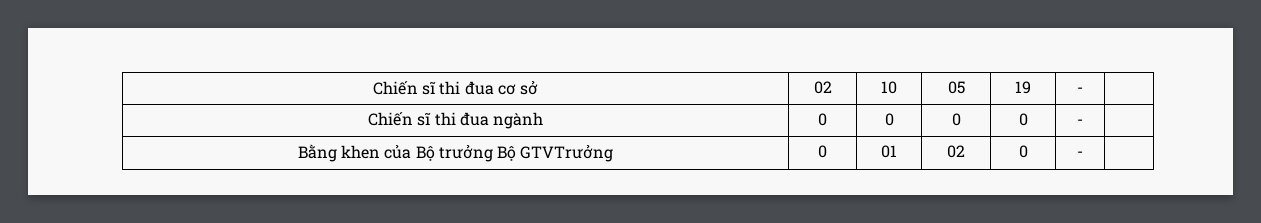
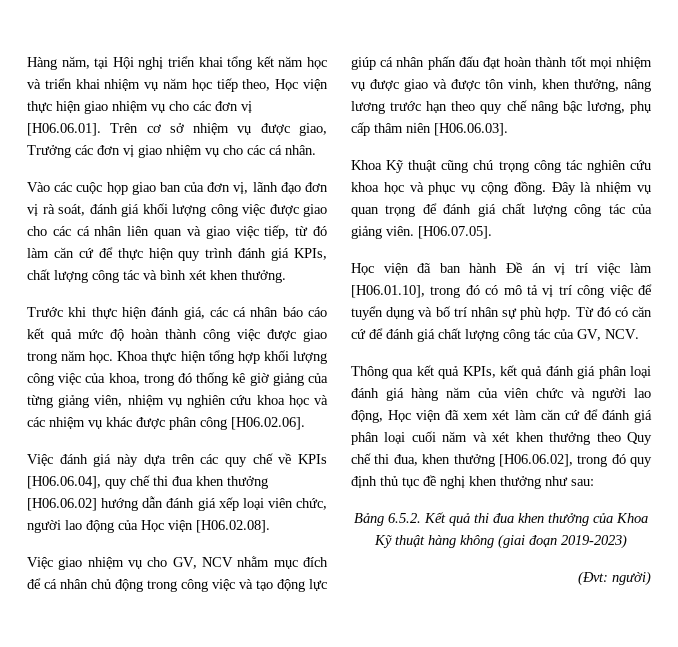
[372,80,539,95] [813,81,832,94] [881,81,897,94] [947,81,965,94] [1015,81,1031,94] [1077,87,1083,93] [367,112,544,129] [818,113,827,126] [884,113,894,126] [951,113,961,126] [1018,113,1028,126] [1077,119,1083,125] [297,144,614,162] [818,145,827,158] [881,145,897,158] [947,145,965,158] [1018,145,1028,158] [1077,151,1083,157] Chiến sĩ thi đua cơ sở | 02 | 10 | 05 | 19 | - | // Chiến sĩ thi đua ngành | 0 | 0 | 0 | 0 | - | // Bằng khen của Bộ trưởng Bộ GTVTrưởng | 0 | 01 | 02 | 0 | - | -> [27,56,327,70] [27,78,329,92] [27,101,252,114] [27,123,327,136] [27,145,316,158] [27,182,329,195] [27,203,327,217] [27,225,327,239] [27,247,327,261] [27,269,286,283] [27,307,328,320] [27,328,327,342] [27,350,327,364] [27,372,328,386] [27,395,329,408] [27,417,305,430] [27,453,327,467] [27,475,268,489] [27,496,327,511] [27,520,270,533] [27,556,328,570] [27,578,327,592] [351,56,652,70] [351,79,651,92] [351,100,651,114] [351,122,508,136] [351,160,651,173] [351,181,651,195] [351,203,652,217] [351,226,492,239] [351,262,652,275] [351,284,652,298] [351,306,652,320] [351,328,639,342] [351,365,651,379] [351,387,651,401] [351,409,652,423] [351,431,652,445] [351,453,652,467] [351,475,594,489] [354,512,648,526] [374,534,627,549] [578,571,651,586] Hàng năm, tại Hội nghị triển khai tổng kết năm học và triển khai nhiệm vụ năm học tiếp theo, Học viện thực hiện giao nhiệm vụ cho các đơn vị [H06.06.01]. Trên cơ sở nhiệm vụ được giao, Trưởng các đơn vị giao nhiệm vụ cho các cá nhân. // Vào các cuộc họp giao ban của đơn vị, lãnh đạo đơn vị rà soát, đánh giá khối lượng công việc được giao cho các cá nhân liên quan và giao việc tiếp, từ đó làm căn cứ để thực hiện quy trình đánh giá KPIs, chất lượng công tác và bình xét khen thưởng. // Trước khi thực hiện đánh giá, các cá nhân báo cáo kết quả mức độ hoàn thành công việc được giao trong năm học. Khoa thực hiện tổng hợp khối lượng công việc của khoa, trong đó thống kê giờ giảng của từng giảng viên, nhiệm vụ nghiên cứu khoa học và các nhiệm vụ khác được phân công [H06.02.06]. // Việc đánh giá này dựa trên các quy chế về KPIs [H06.06.04], quy chế thi đua khen thưởng [H06.06.02] hướng dẫn đánh giá xếp loại viên chức, người lao động của Học viện [H06.02.08]. // Việc giao nhiệm vụ cho GV, NCV nhằm mục đích để cá nhân chủ động trong công việc và tạo động lực giúp cá nhân phấn đấu đạt hoàn thành tốt mọi nhiệm vụ được giao và được tôn vinh, khen thưởng, nâng lương trước hạn theo quy chế nâng bậc lương, phụ cấp thâm niên [H06.06.03]. // Khoa Kỹ thuật cũng chú trọng công tác nghiên cứu khoa học và phục vụ cộng đồng. Đây là nhiệm vụ quan trọng để đánh giá chất lượng công tác của giảng viên. [H06.07.05]. // Học viện đã ban hành Đề án vị trí việc làm [H06.01.10], trong đó có mô tả vị trí công việc để tuyển dụng và bố trí nhân sự phù hợp. Từ đó có căn cứ để đánh giá chất lượng công tác của GV, NCV. // Thông qua kết quả KPIs, kết quả đánh giá phân loại đánh giá hàng năm của viên chức và người lao động, Học viện đã xem xét làm căn cứ để đánh giá phân loại cuối năm và xét khen thưởng theo Quy chế thi đua, khen thưởng [H06.06.02], trong đó quy định thủ tục đề nghị khen thưởng như sau: // Bảng 6.5.2. Kết quả thi đua khen thưởng của Khoa Kỹ thuật hàng không (giai đoạn 2019-2023) // (Đvt: người)

